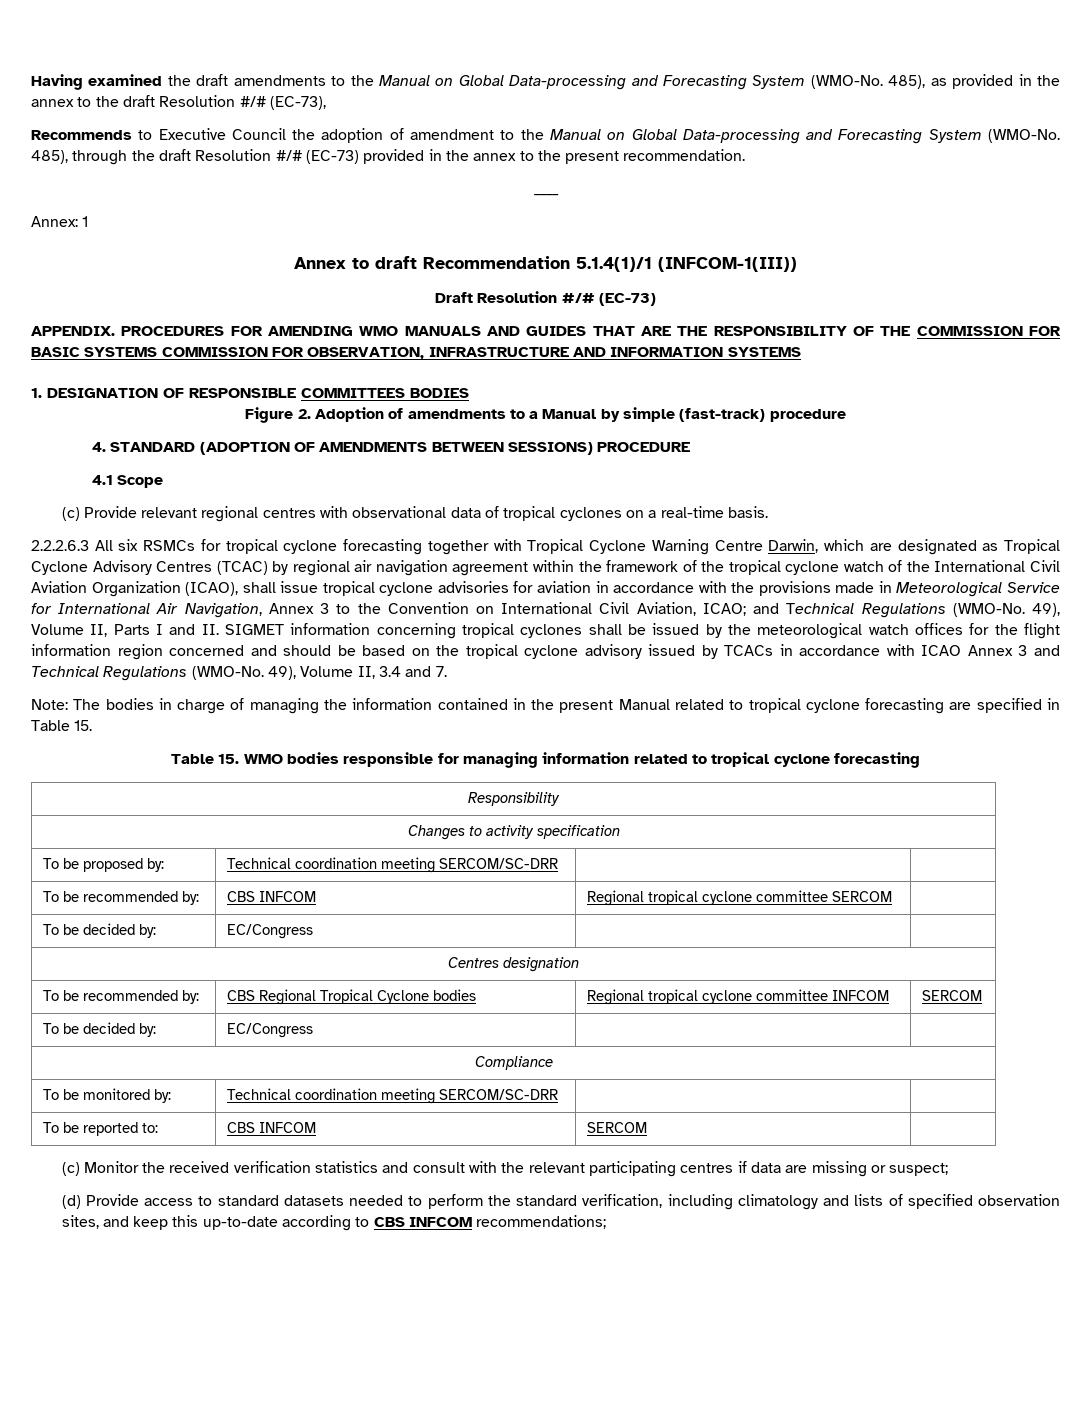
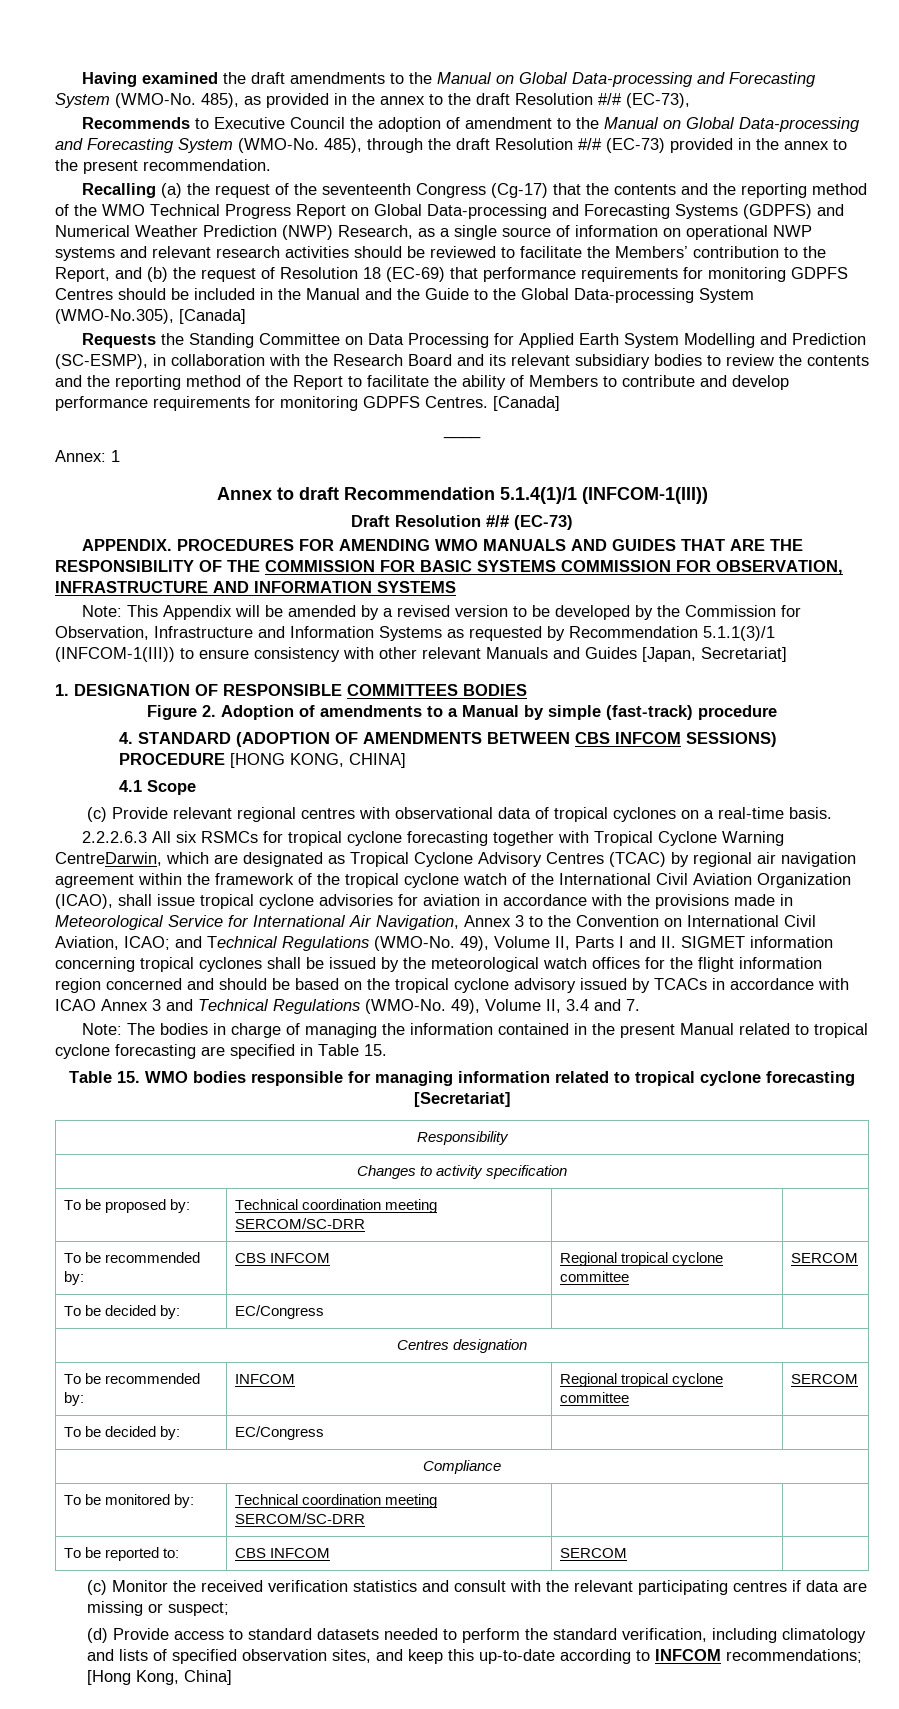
(746, 155) none -> [81,183,867,198] [55,204,844,219] [55,225,812,240] [55,246,826,261] [55,267,848,282] [55,288,754,303] [55,309,246,324] [81,333,866,348] [55,354,869,369] [55,375,789,390] [55,396,560,411] // Recalling (a) the request of the seventeenth Congress (Cg-17) that the contents and the reporting method of the WMO Technical Progress Report on Global Data-processing and Forecasting Systems (GDPFS) and Numerical Weather Prediction (NWP) Research, as a single source of information on operational NWP systems and relevant research activities should be reviewed to facilitate the Members’ contribution to the Report, and (b) the request of Resolution 18 (EC-69) that performance requirements for monitoring GDPFS Centres should be included in the Manual and the Guide to the Global Data-processing System (WMO-No.305), [Canada] // Requests the Standing Committee on Data Processing for Applied Earth System Modelling and Prediction (SC-ESMP), in collaboration with the Research Board and its relevant subsidiary bodies to review the contents and the reporting method of the Report to facilitate the ability of Members to contribute and develop performance requirements for monitoring GDPFS Centres. [Canada]
(801, 352) none -> [81,605,801,620] [55,626,775,641] [55,647,787,662] // Note: This Appendix will be amended by a revised version to be developed by the Commission for Observation, Infrastructure and Information Systems as requested by Recommendation 5.1.1(3)/1 (INFCOM-1(III)) to ensure consistency with other relevant Manuals and Guides [Japan, Secretariat]
(504, 447) none -> [574,732,681,744] CBS INFCOM
(691, 447) none -> [229,753,406,768] [HONG KONG, CHINA]
[714,539,819,553] Centre Darwin, -> [55,852,162,866] CentreDarwin,
(920, 760) none -> [413,1092,511,1107] [Secretariat]
[832,891,893,902] SERCOM | -> [790,1253,858,1263] | SERCOM
[227,989,477,1005] [587,989,890,1005] CBS Regional Tropical Cyclone bodies | Regional tropical cyclone committee INFCOM -> [234,1374,295,1384] [559,1373,723,1387] [559,1392,629,1403] INFCOM | Regional tropical cyclone committee
[373,1217,405,1227] CBS -> (650, 1655) none
(607, 1222) none -> [86,1670,232,1685] [Hong Kong, China]

